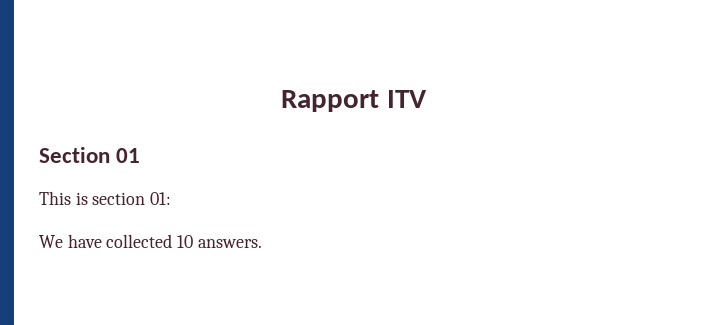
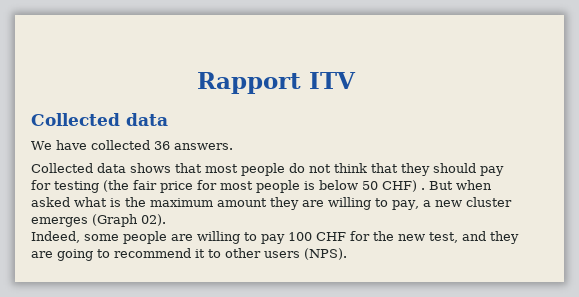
[39,147,141,163] [39,191,172,205] Section 01 // This is section 01: -> [31,113,168,126] Collected data
[177,235,194,248] 10 -> [153,141,170,150] 36
(262, 243) none -> [31,163,504,176] [31,180,492,193] [31,197,512,210] [31,214,166,227] [31,231,519,244] [31,248,347,261] // Collected data shows that most people do not think that they should pay for testing (the fair price for most people is below 50 CHF) . But when asked what is the maximum amount they are willing to pay, a new cluster emerges (Graph 02). // Indeed, some people are willing to pay 100 CHF for the new test, and they are going to recommend it to other users (NPS).

